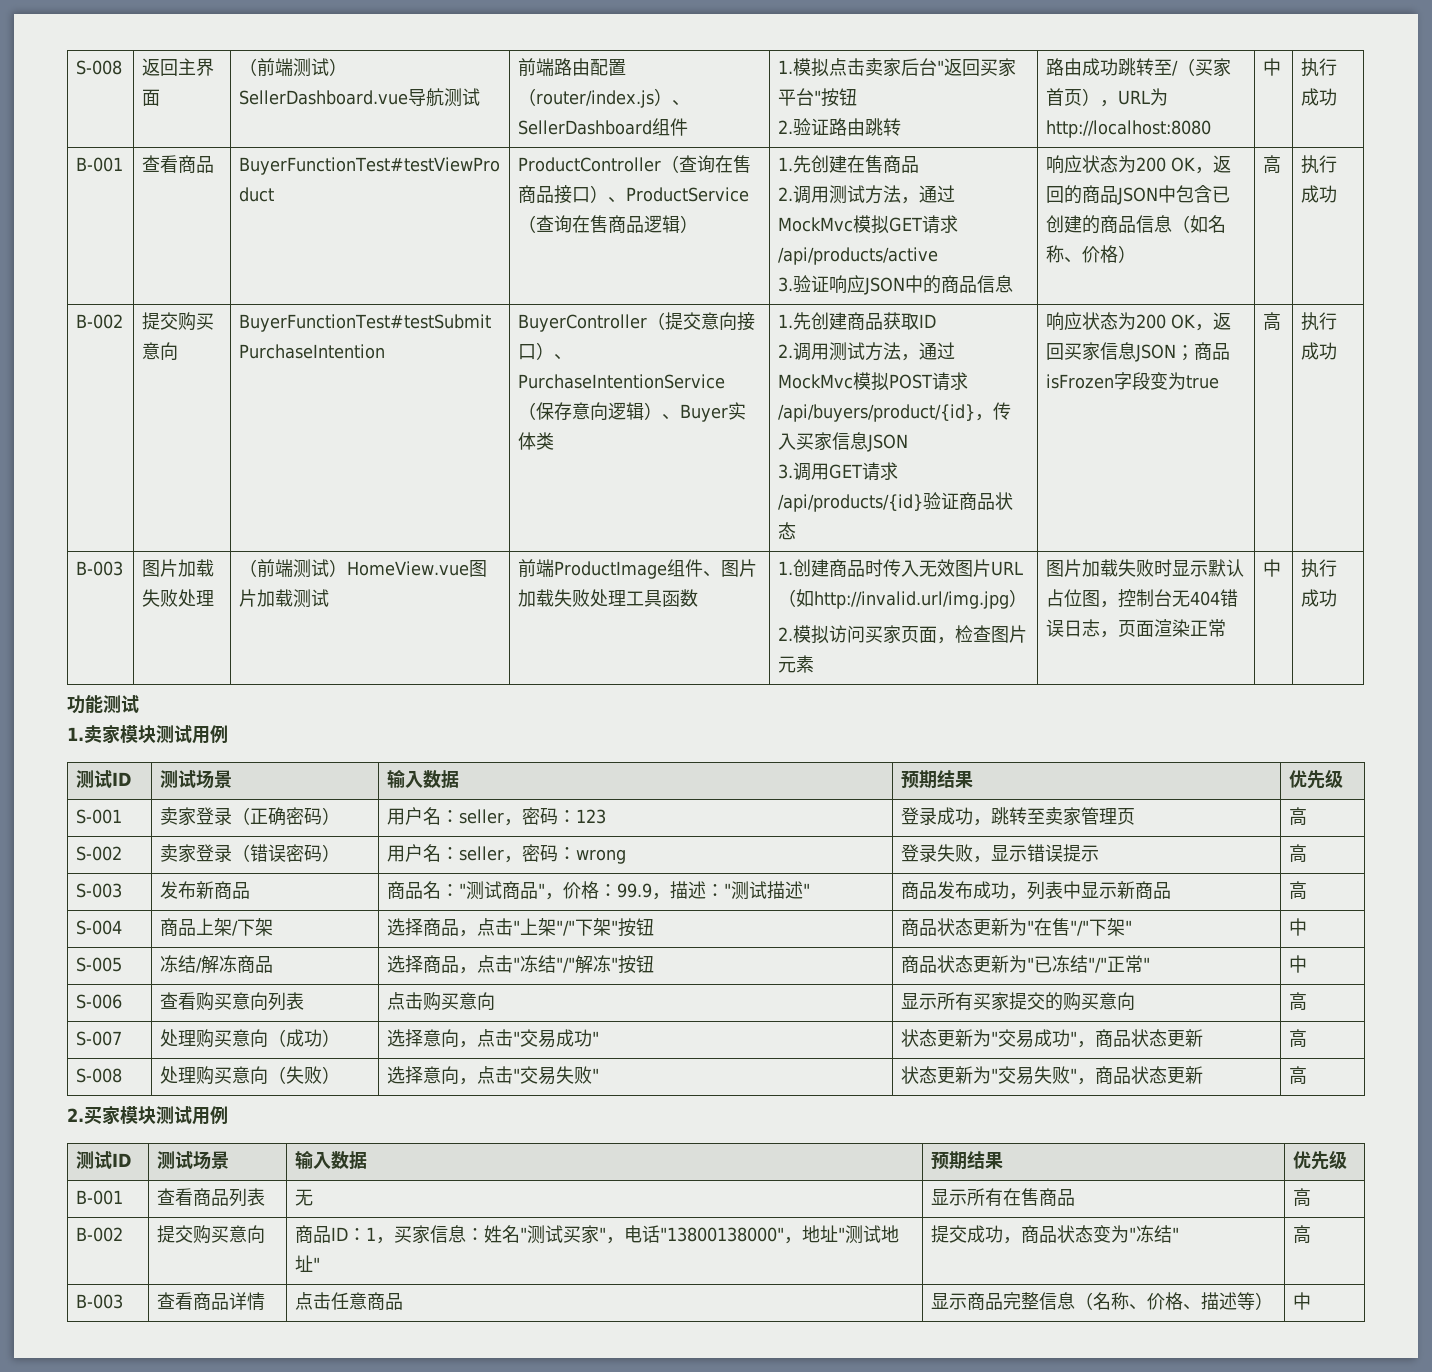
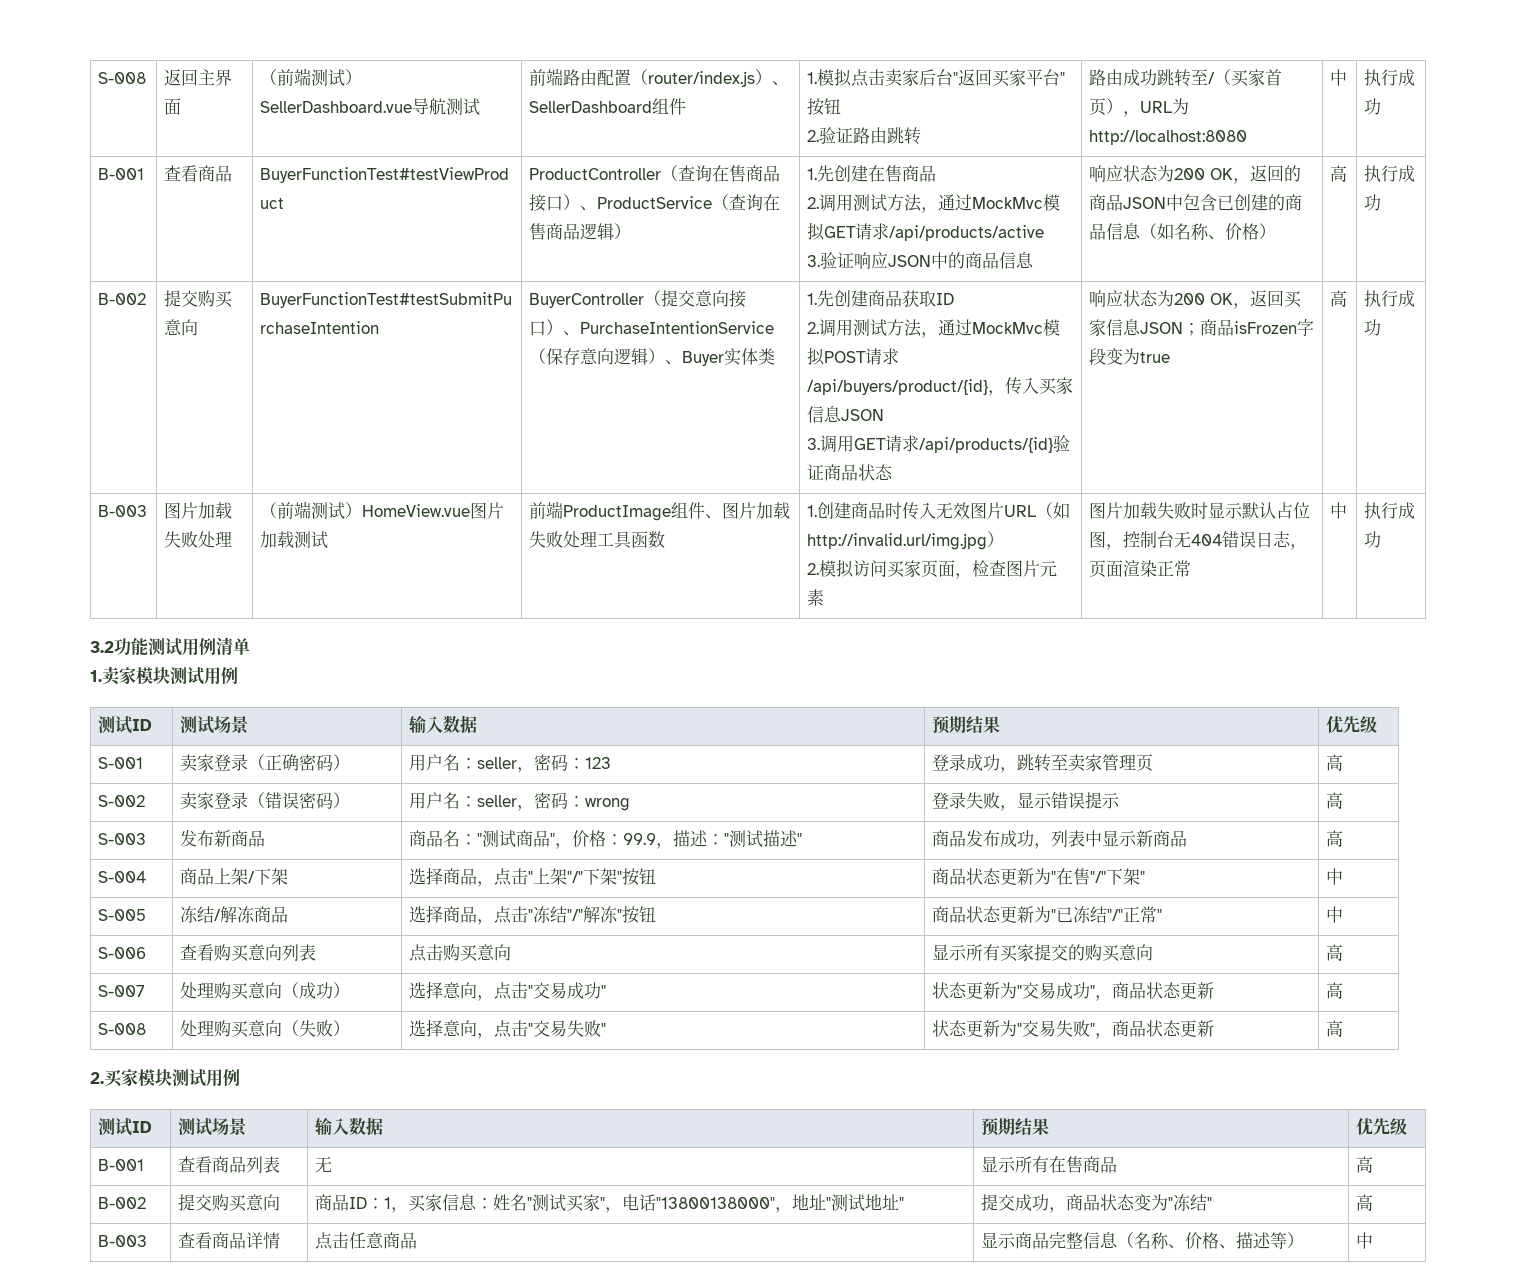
(1338, 598) none -> [90,641,114,653] 3.2
(139, 704) none -> [182,637,250,656] 用例清单

